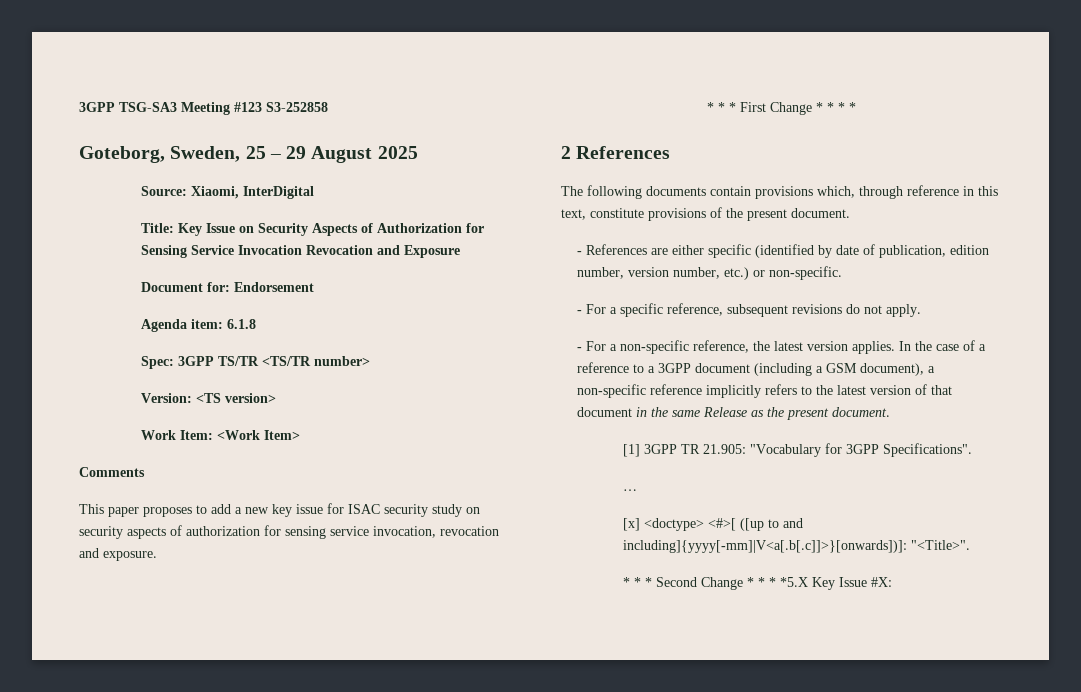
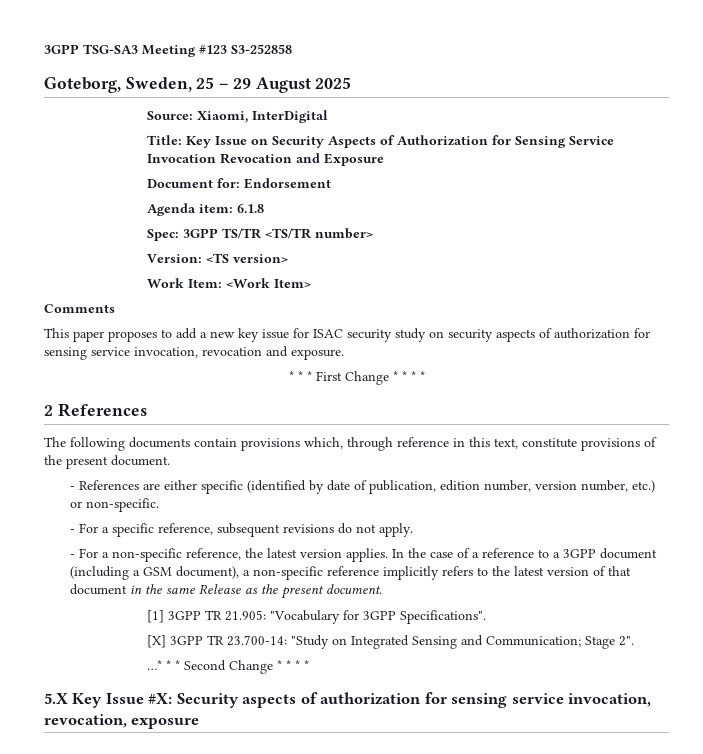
[623,489,638,491] [623,518,804,531] [623,540,971,553] [623,577,631,587] … // [x] <doctype> <#>[ ([up to and including]{yyyy[-mm]|V<a[.b[.c]]>}[onwards])]: "<Title>". // * -> [147,635,635,649] [147,660,163,670] [X] 3GPP TR 23.700-14: "Study on Integrated Sensing and Communication; Stage 2". // …*
[780,577,809,587] *5.X -> [304,660,310,670] [44,693,68,704] * // 5.X
(893, 582) none -> [176,692,652,708] [44,714,200,729] Security aspects of authorization for sensing service invocation, revocation, exposure

